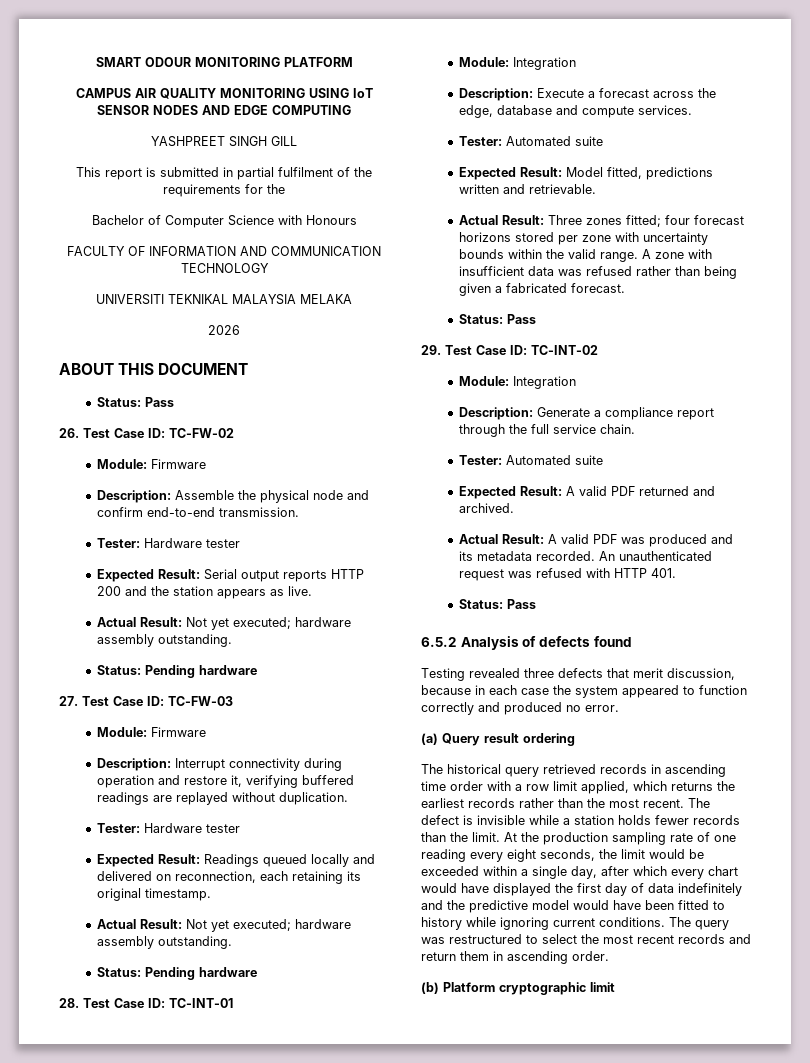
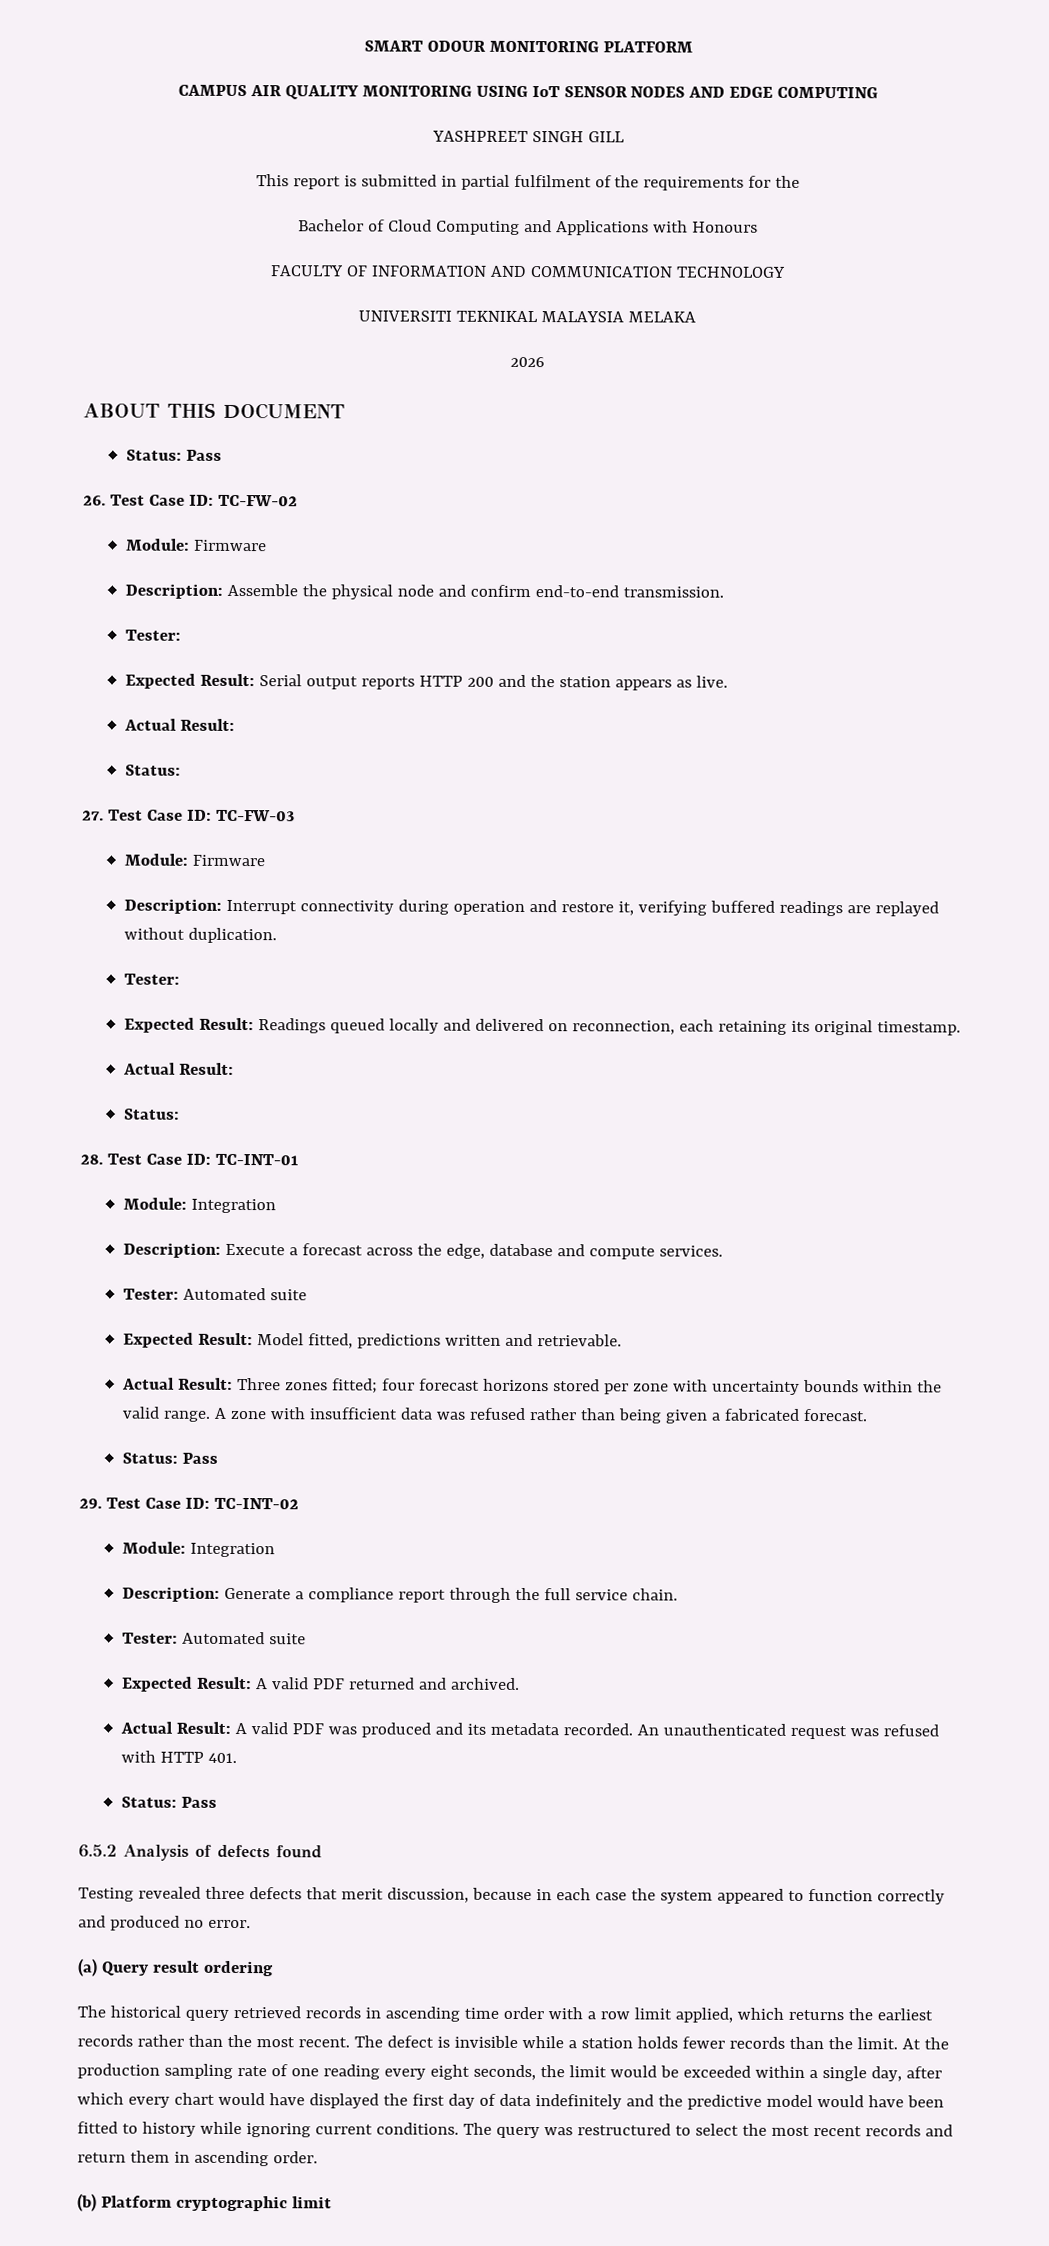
[164,215,274,228] Computer Science -> [388,219,649,236] Cloud Computing and Applications
[144,538,241,548] Hardware tester -> (181, 635) none
[186,617,352,630] [97,634,233,647] [97,665,258,678] Not yet executed; hardware assembly outstanding. // Status: Pending hardware -> [124,764,181,776] // Status:
[144,823,241,833] Hardware tester -> (180, 979) none
[186,919,352,932] [97,936,233,949] [97,967,258,980] Not yet executed; hardware assembly outstanding. // Status: Pending hardware -> [123,1108,180,1120] // Status:

